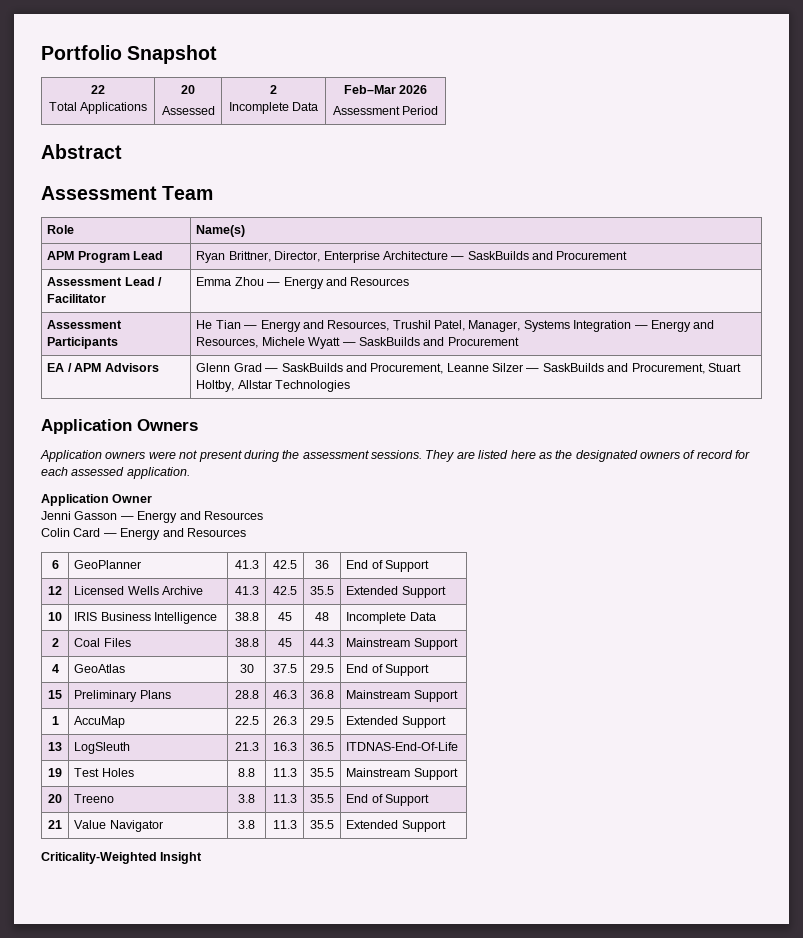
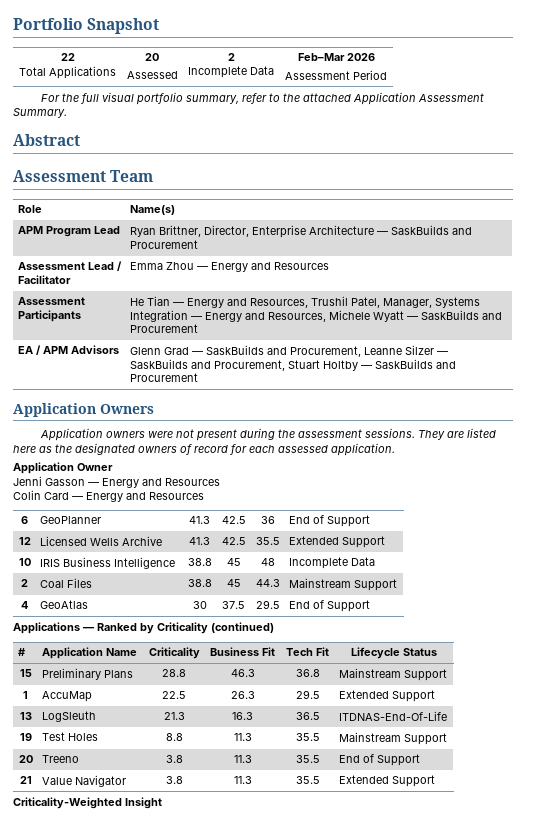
(439, 110) none -> [41,92,485,105] [13,108,67,118] // For the full visual portfolio summary, refer to the attached Application Assessment Summary.
[196,380,351,392] Holtby, Allstar Technologies -> [322,359,456,371] [129,373,198,382] Holtby — SaskBuilds and Procurement
(430, 670) none -> [13,622,274,634] [17,648,25,656] [41,647,137,659] [148,647,200,659] [210,647,275,656] [286,647,329,656] [351,647,437,659] // Applications — Ranked by Criticality (continued) // # | Application Name | Criticality | Business Fit | Tech Fit | Lifecycle Status

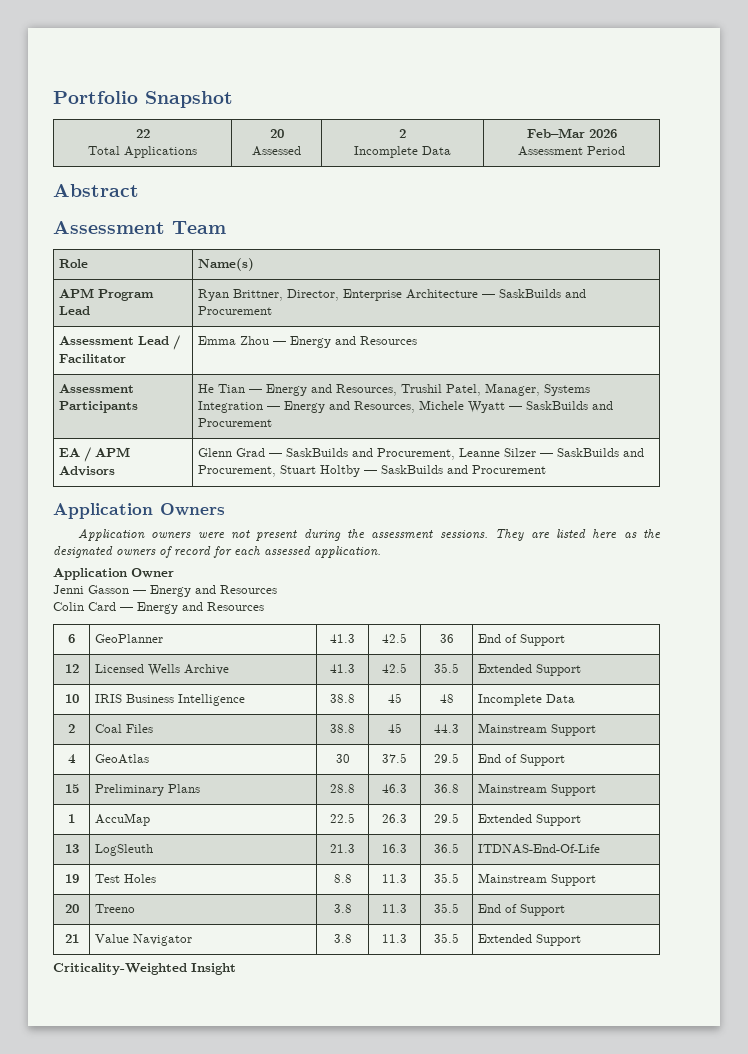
[41,92,485,105] [13,108,67,118] // For the full visual portfolio summary, refer to the attached Application Assessment Summary. -> (625, 150) none
[13,622,274,634] [17,648,25,656] [41,647,137,659] [148,647,200,659] [210,647,275,656] [286,647,329,656] [351,647,437,659] // Applications — Ranked by Criticality (continued) // # | Application Name | Criticality | Business Fit | Tech Fit | Lifecycle Status -> (565, 760) none

